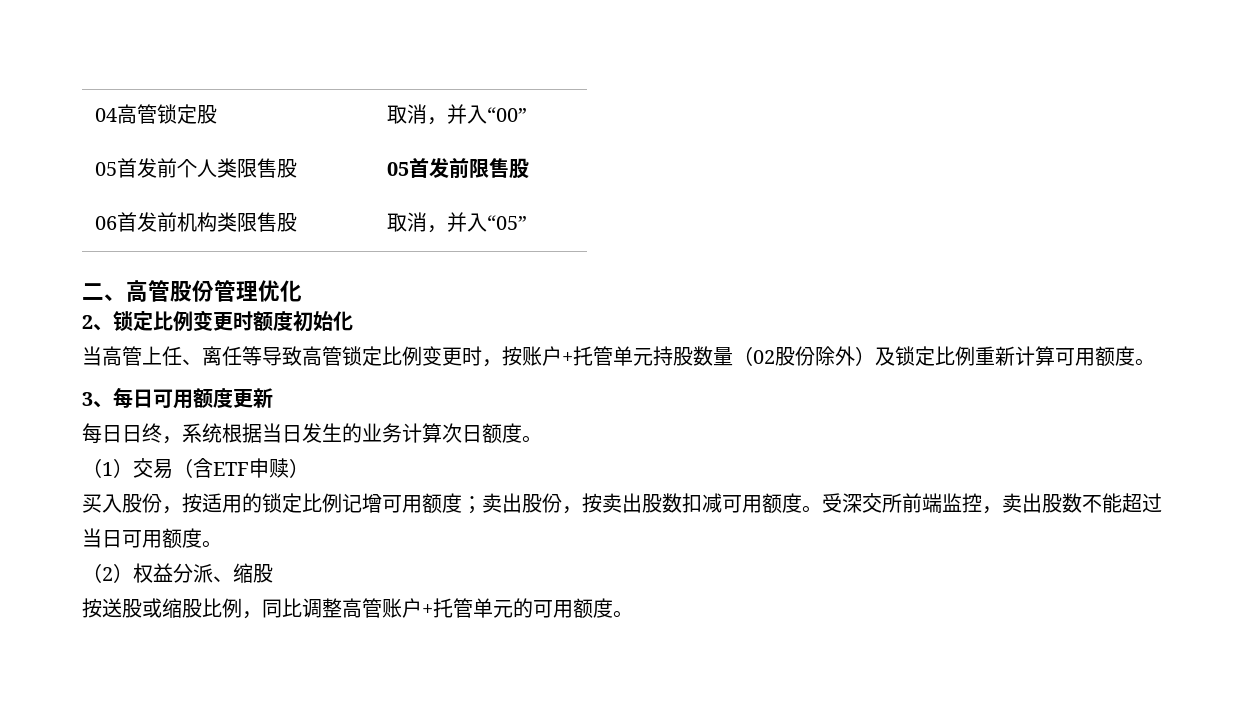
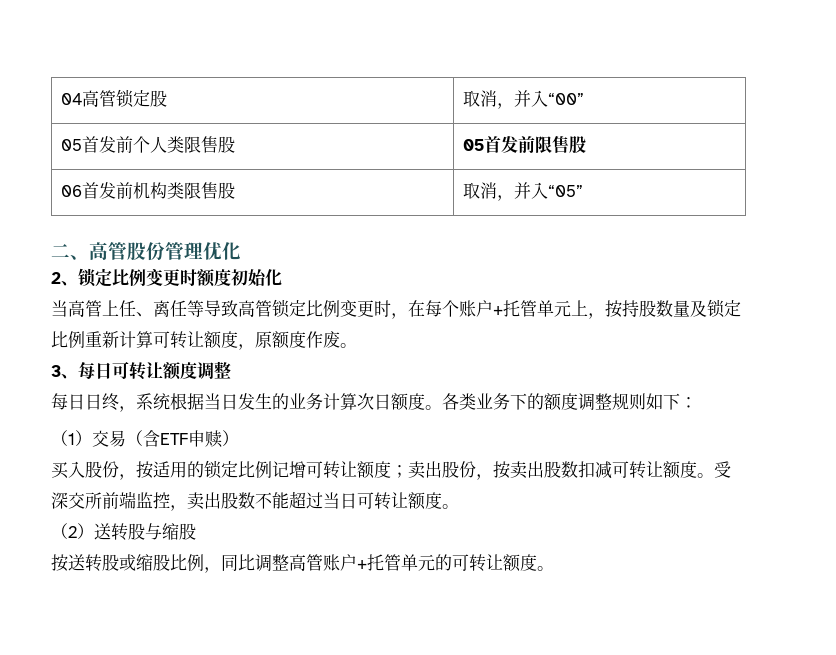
[502,346,653,366] 按账户+托管单元 -> [408,300,622,319] 在每个账户+托管单元上，按
[733,346,875,366] （02股份除外） -> (690, 308) none
[1075,346,1135,366] 用额度 -> [170,331,340,350] 转让额度，原额度作废
[173,388,273,409] 用额度更新 -> [129,361,231,380] 转让额度调整
(542, 439) none -> [442,393,697,411] 各类业务下的额度调整规则如下：
[402,495,422,513] 用 -> [323,461,357,479] 转让
[742,495,762,513] 用 -> [629,461,663,479] 转让
[142,530,162,548] 用 -> [374,492,408,510] 转让
[133,563,233,583] 权益分派、 -> [94,523,162,541] 送转股与
(122, 608) none -> [85,554,102,572] 转
[553,600,573,618] 用 -> [469,554,503,572] 转让

